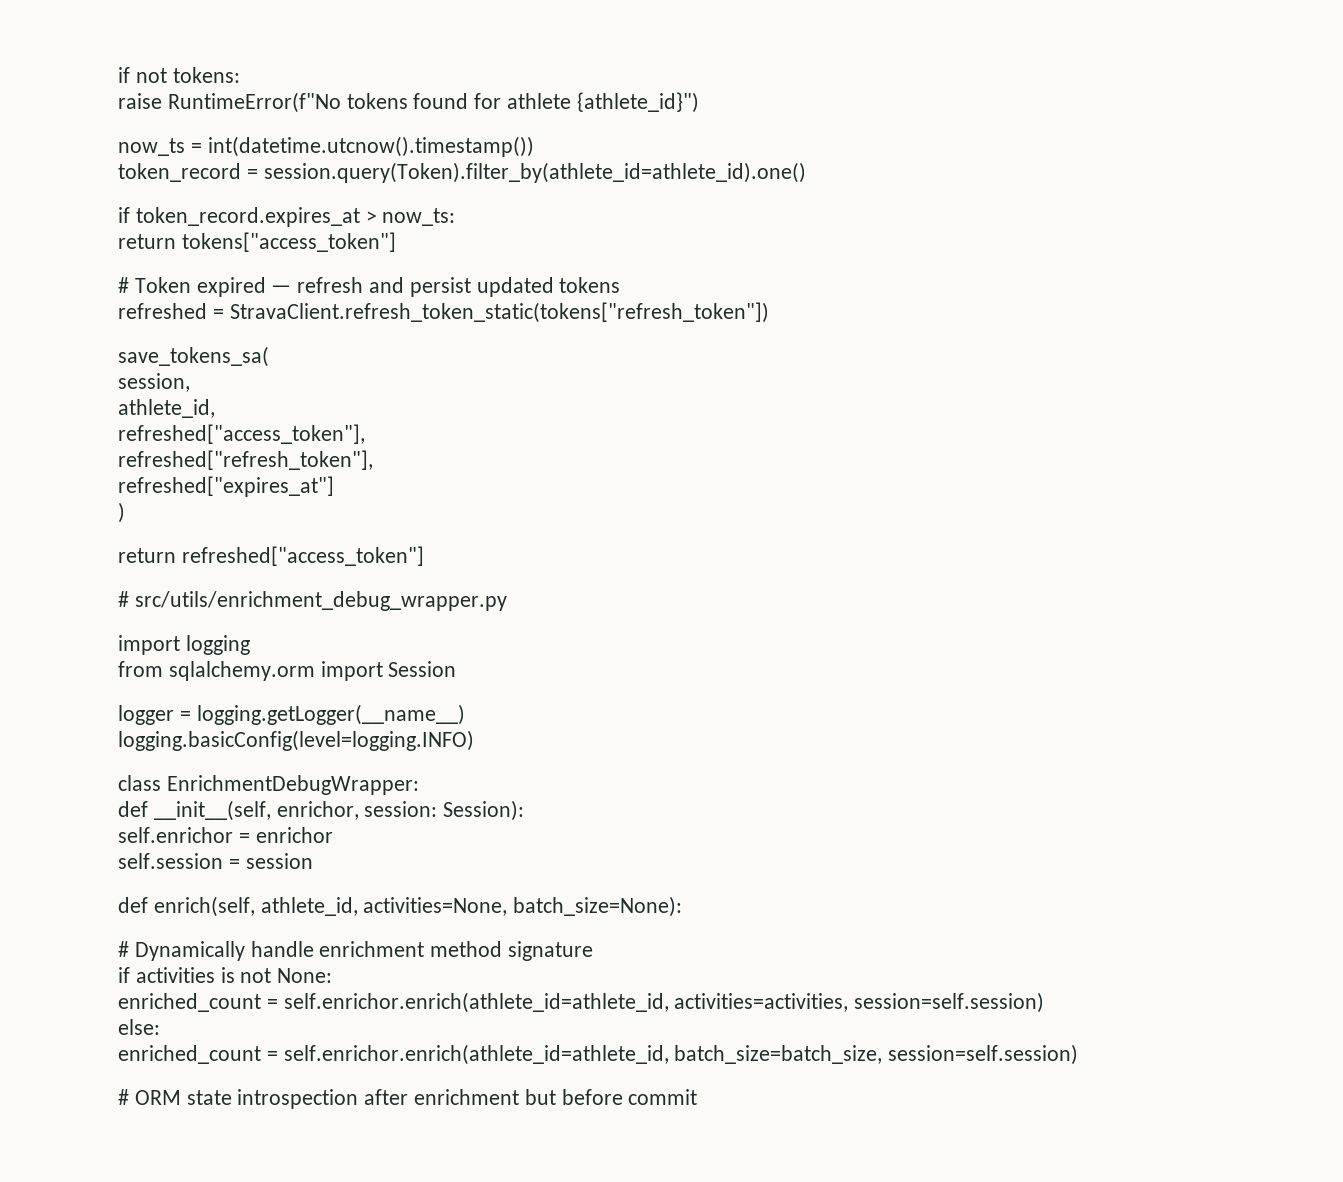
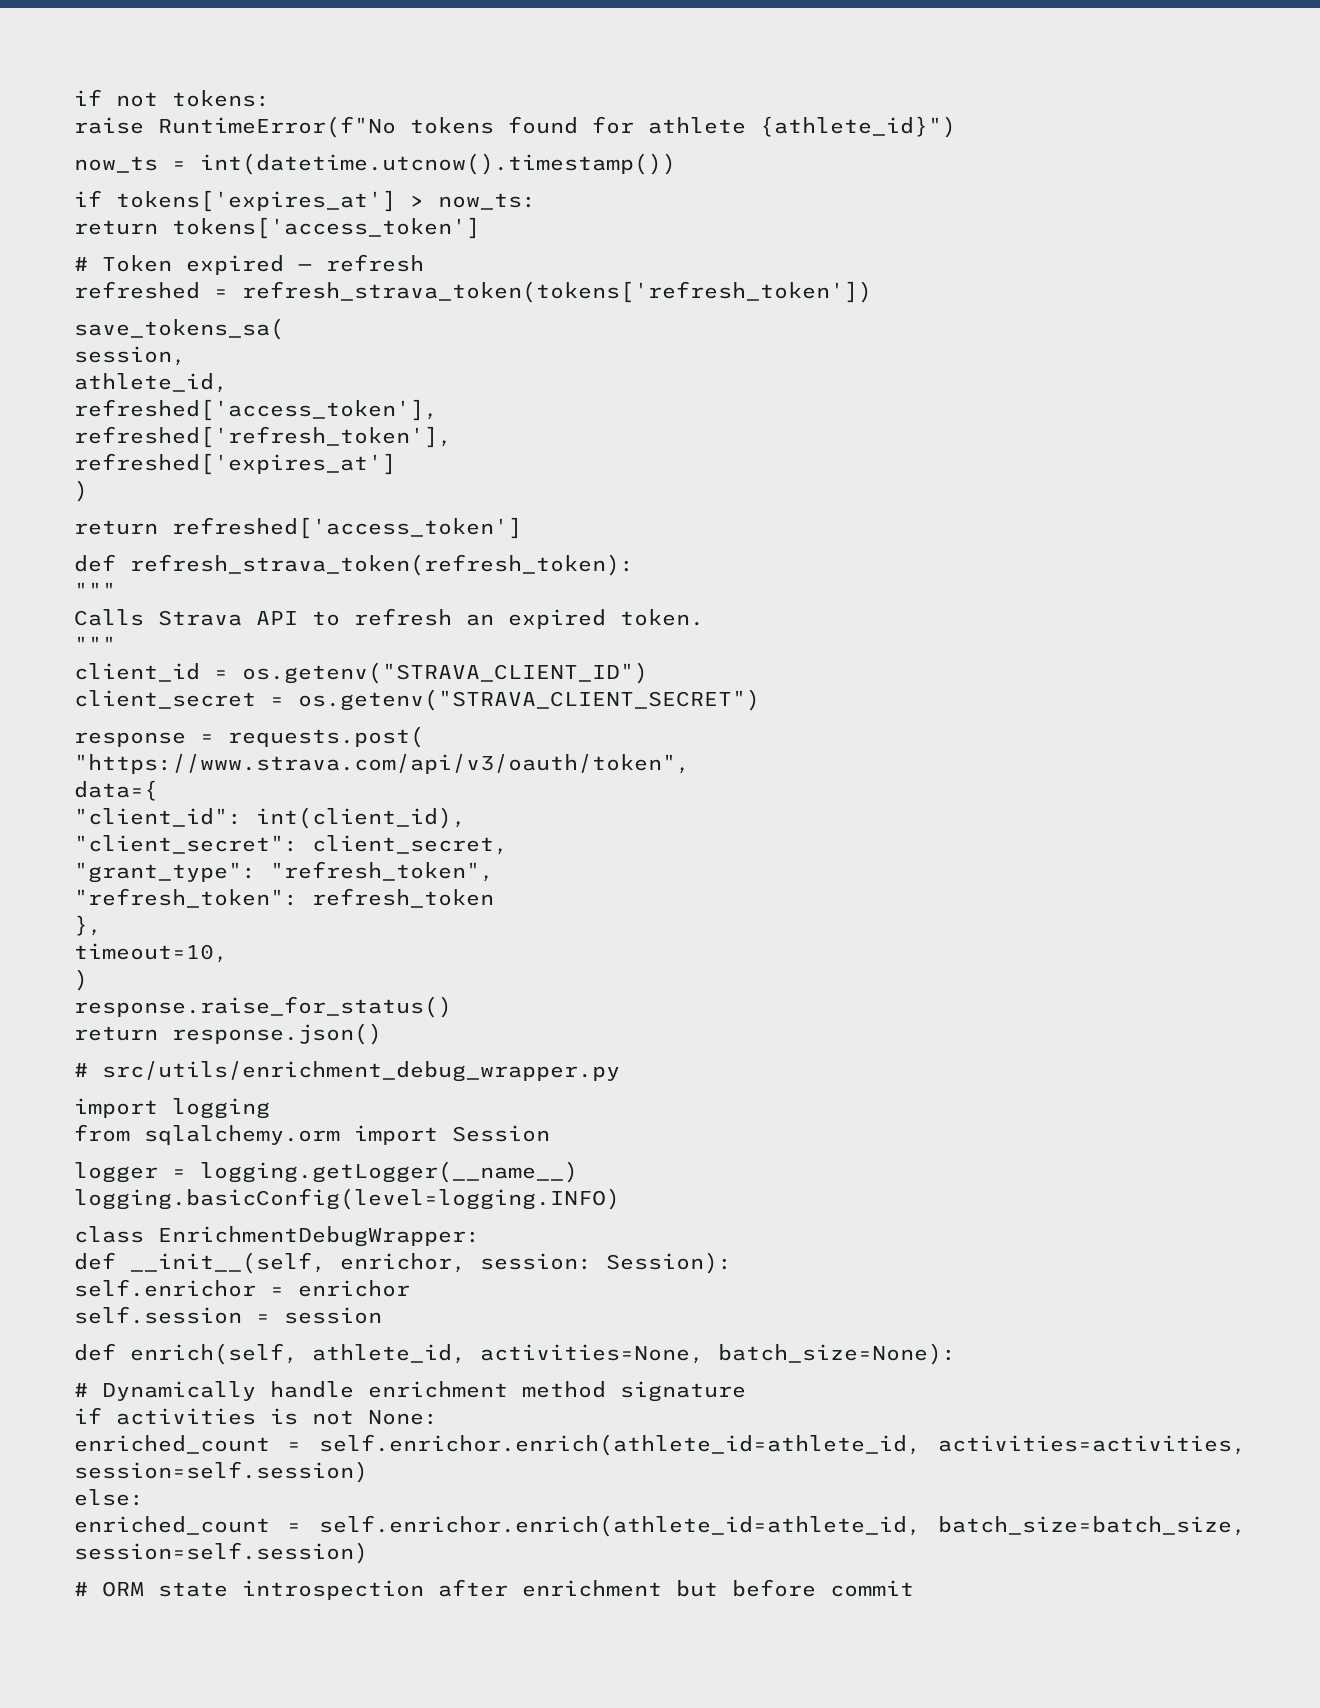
[118,162,806,183] [118,207,360,227] // token_record = session.query(Token).filter_by(athlete_id=athlete_id).one() // if token_record.expires_at -> [74,190,396,212] // if tokens['expires_at']
[181,232,396,252] tokens["access_token"] -> [172,217,480,239] tokens['access_token']
[369,277,621,297] and persist updated tokens -> (424, 263) none
[229,302,769,323] StravaClient.refresh_token_static(tokens["refresh_token"]) -> [242,281,872,303] refresh_strava_token(tokens['refresh_token'])
[118,424,365,444] [118,450,373,470] [118,476,334,497] refreshed["access_token"], // refreshed["refresh_token"], // refreshed["expires_at"] -> [74,399,438,421] [74,426,452,448] [74,453,396,475] refreshed['access_token'], // refreshed['refresh_token'], // refreshed['expires_at']
[181,546,424,566] refreshed["access_token"] -> [172,517,522,539] [74,554,634,576] [74,582,116,598] [74,608,704,629] [74,636,116,652] [74,662,648,684] [74,689,760,711] [74,726,424,748] [74,754,690,774] [74,780,158,801] [74,807,466,829] [74,835,508,855] [74,861,494,883] [74,888,494,908] [74,915,102,936] [74,943,228,963] [74,969,88,991] [74,996,452,1018] [74,1023,382,1045] refreshed['access_token'] // def refresh_strava_token(refresh_token): // """ // Calls Strava API to refresh an expired token. // """ // client_id = os.getenv("STRAVA_CLIENT_ID") // client_secret = os.getenv("STRAVA_CLIENT_SECRET") // response = requests.post( // "https://www.strava.com/api/v3/oauth/token", // data={ // "client_id": int(client_id), // "client_secret": client_secret, // "grant_type": "refresh_token", // "refresh_token": refresh_token // }, // timeout=10, // ) // response.raise_for_status() // return response.json()

